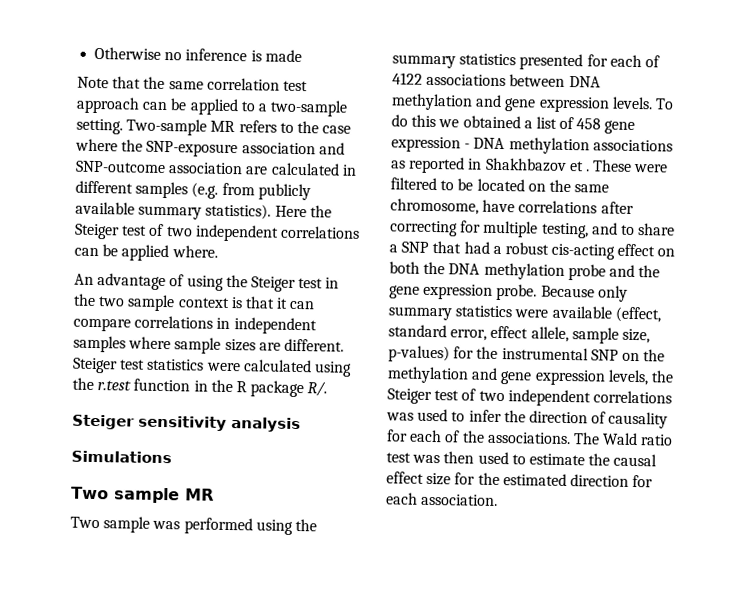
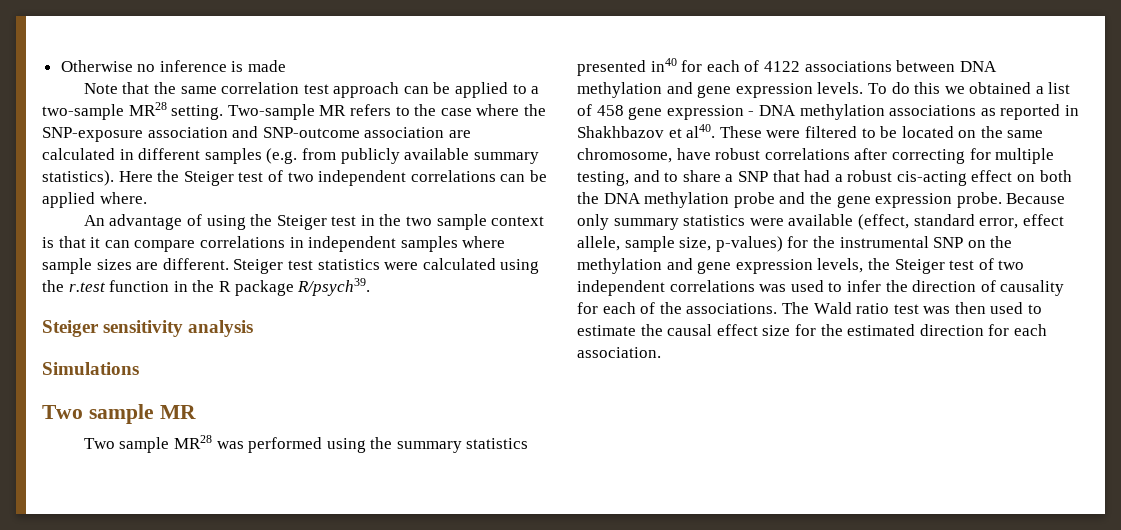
(349, 108) none -> [128,102,167,116] MR28
[307,381,328,397] R/. -> [297,278,371,296] R/psych39.
(151, 524) none -> [173,435,212,449] MR28
(584, 62) none -> [650,58,677,72] in40
[585,169,590,172] . -> [686,124,716,138] al40.
(516, 206) none -> [715,148,761,160] robust

